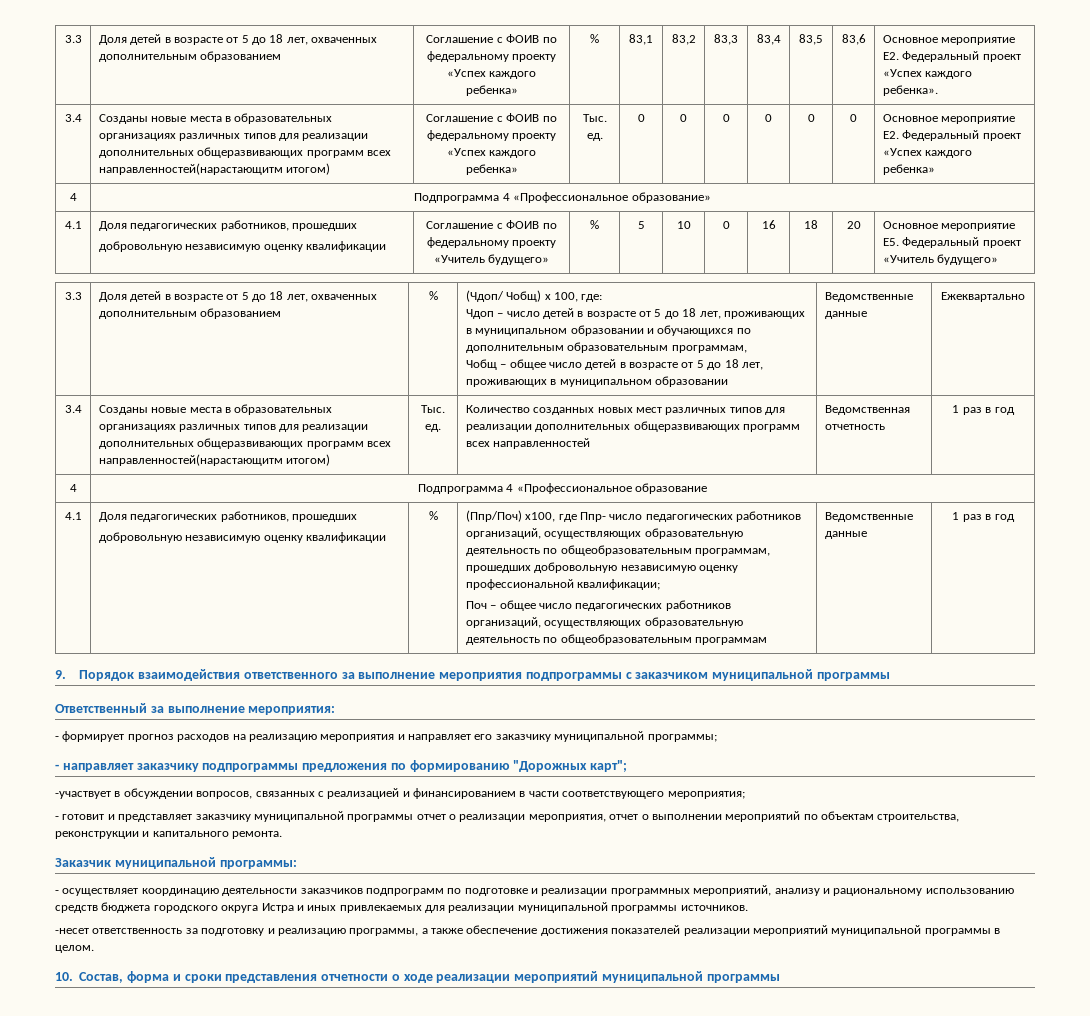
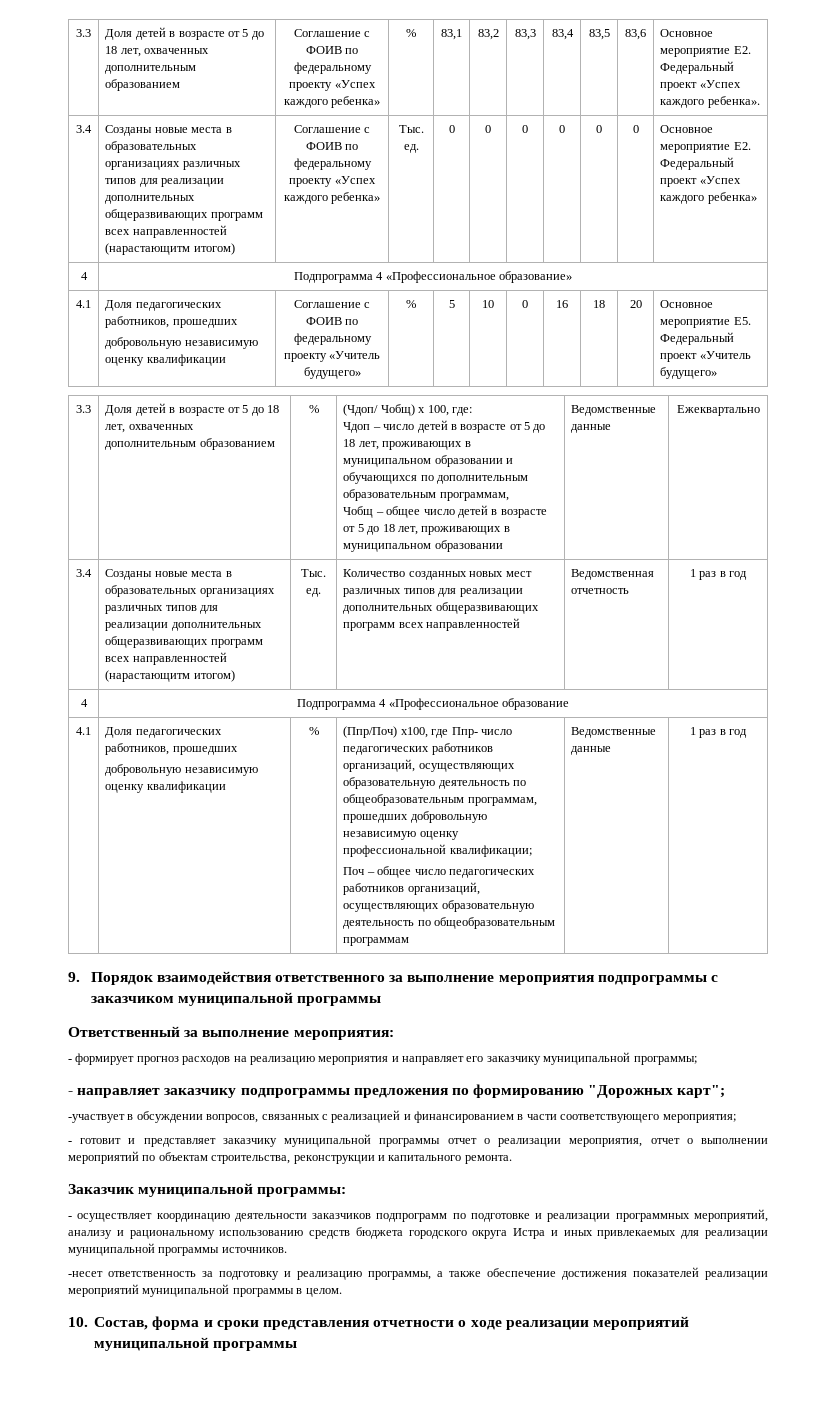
[98,163,283,175] направленностей(нарастающитм -> [132,225,227,238] [105,243,191,255] направленностей (нарастающитм
[98,454,283,466] направленностей(нарастающитм -> [132,652,227,665] [105,670,191,682] направленностей (нарастающитм

